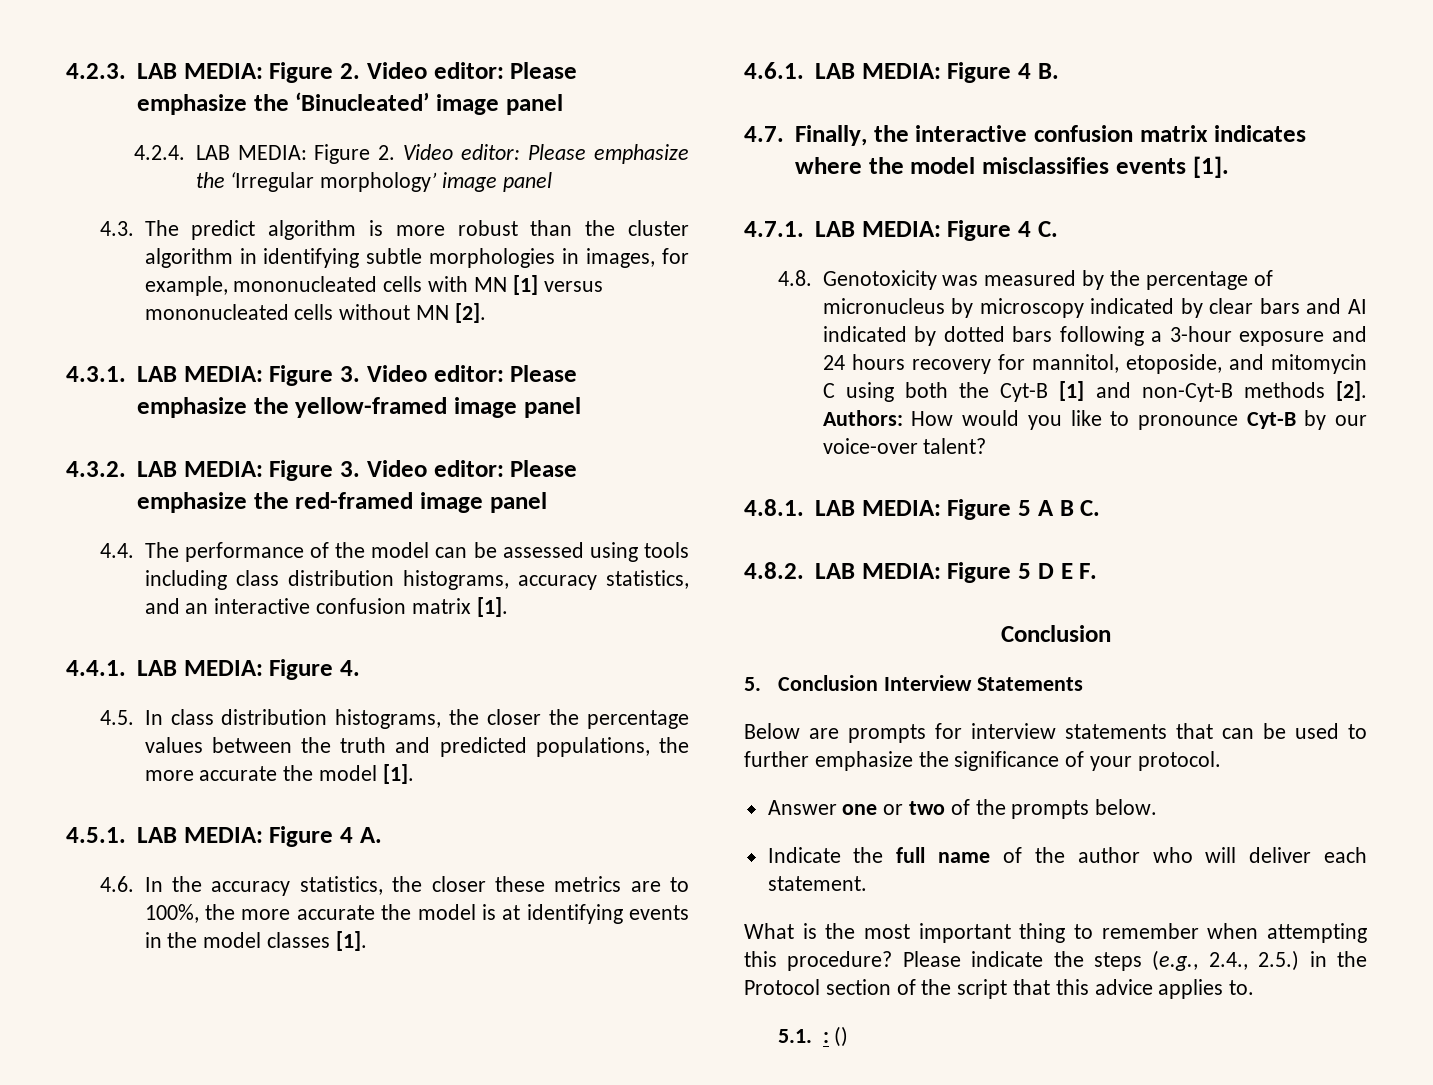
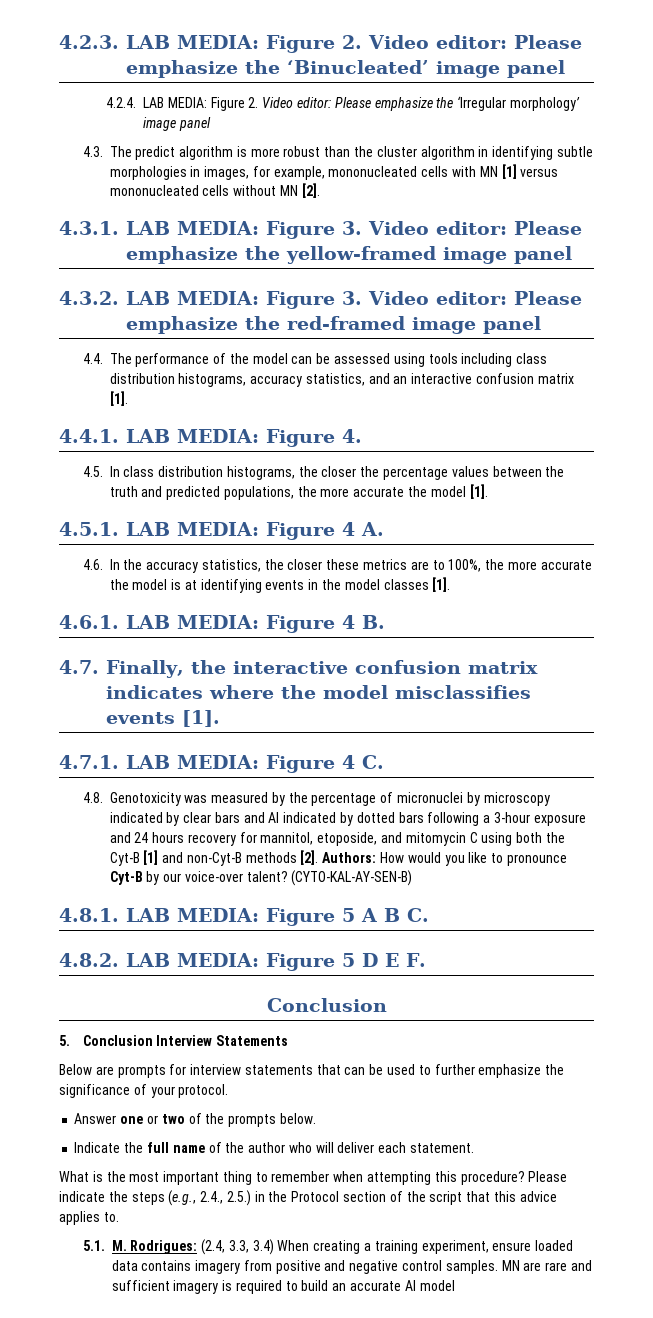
[822,298,945,314] micronucleus -> [396,792,463,803] micronuclei
(987, 446) none -> [291,870,413,886] (CYTO-KAL-AY-SEN-B)
[822,1026,849,1047] : () -> [111,1239,574,1255] [111,1260,592,1274] [111,1280,455,1294] M. Rodrigues: (2.4, 3.3, 3.4) When creating a training experiment, ensure loaded data contains imagery from positive and negative control samples. MN are rare and sufficient imagery is required to build an accurate AI model

